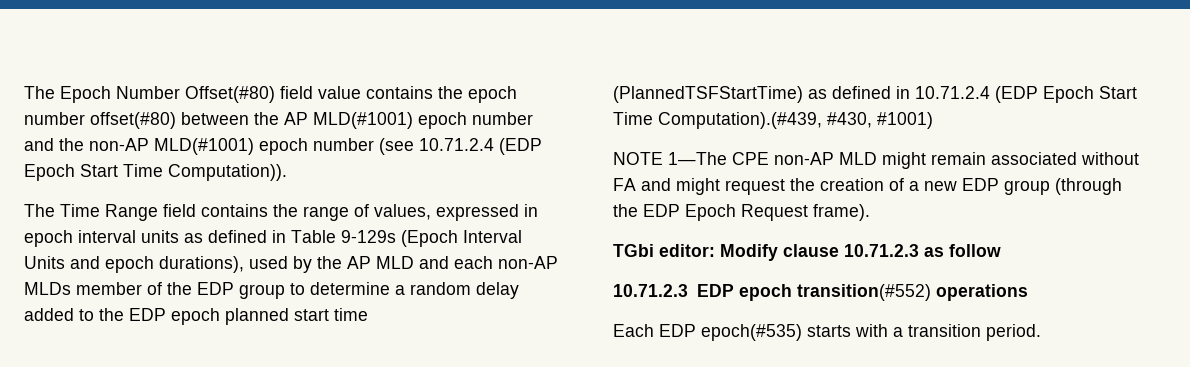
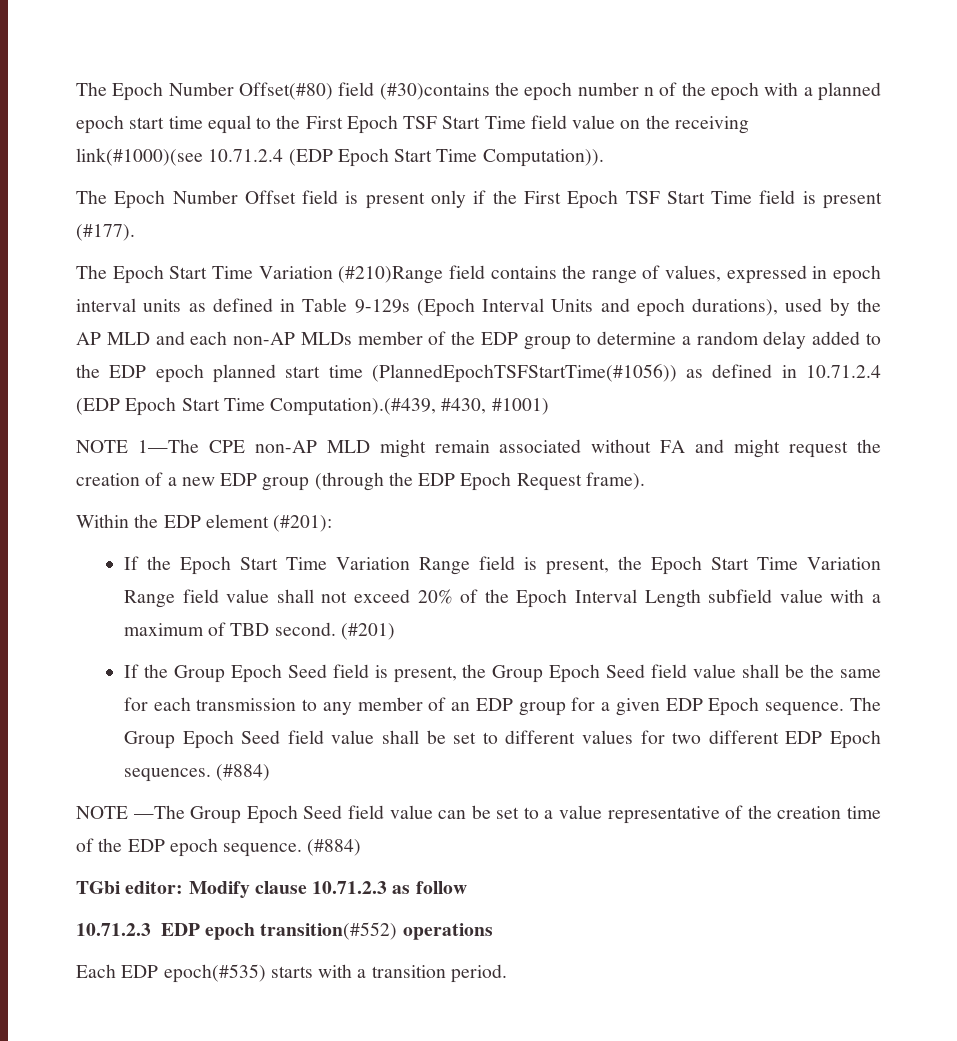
[318,86,433,99] value contains -> [379,83,490,100] (#30)contains
[90,112,533,129] [24,138,414,155] offset(#80) between the AP MLD(#1001) epoch number and the non-AP MLD(#1001) epoch number (see -> [643,82,882,101] [76,115,749,134] [76,148,203,166] n of the epoch with a planned epoch start time equal to the First Epoch TSF Start Time field value on the receiving link(#1000)(see
[60,204,158,221] Time Range -> [114,190,882,209] [76,224,135,241] [76,265,444,284] Epoch Number Offset field is present only if the First Epoch TSF Start Time field is present (#177). // The Epoch Start Time Variation (#210)Range
[613,86,803,103] (PlannedTSFStartTime) -> [371,364,677,383] (PlannedEpochTSFStartTime(#1056))
(870, 212) none -> [76,514,333,532] [123,556,882,575] [123,589,881,608] [123,622,395,640] [123,664,882,683] [123,697,881,716] [123,730,881,749] [123,764,271,782] [76,805,881,824] [76,838,362,857] // Within the EDP element (#201): // If the Epoch Start Time Variation Range field is present, the Epoch Start Time Variation Range field value shall not exceed 20% of the Epoch Interval Length subfield value with a maximum of TBD second. (#201) // If the Group Epoch Seed field is present, the Group Epoch Seed field value shall be the same for each transmission to any member of an EDP group for a given EDP Epoch sequence. The Group Epoch Seed field value shall be set to different values for two different EDP Epoch sequences. (#884) // NOTE —The Group Epoch Seed field value can be set to a value representative of the creation time of the EDP epoch sequence. (#884)

